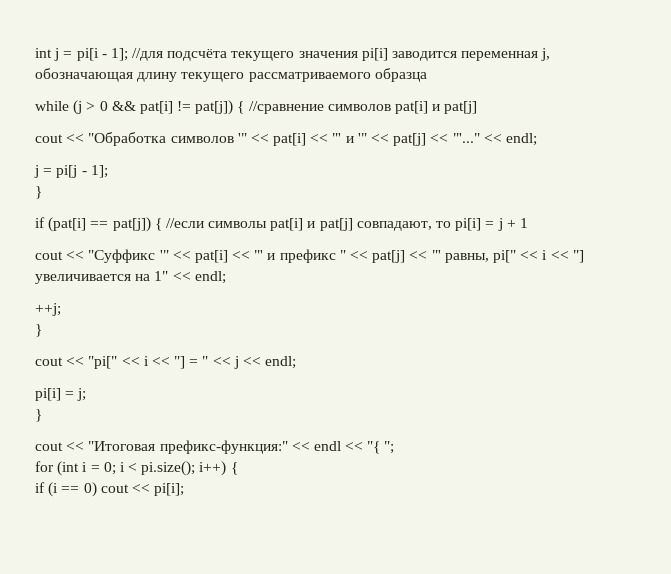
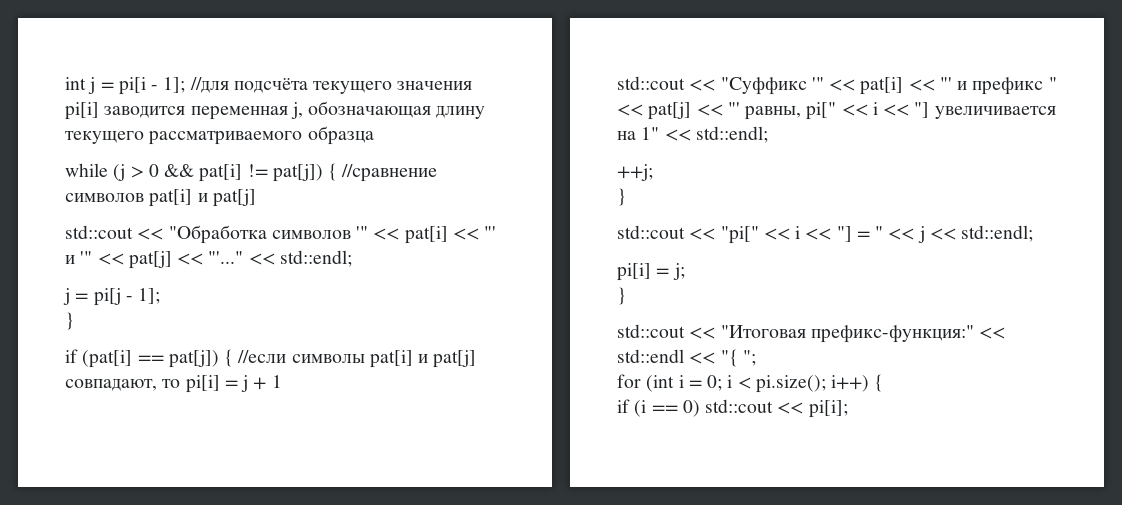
[35,134,63,143] cout -> [65,225,133,239] std::cout
[505,133,537,146] endl; -> [279,250,352,267] std::endl;
[35,251,63,260] cout -> [617,76,685,90] std::cout
[194,271,226,284] endl; -> [695,126,768,143] std::endl;
[35,357,63,366] cout -> [617,225,685,239] std::cout
[265,356,297,369] endl; -> [961,225,1034,242] std::endl;
[35,442,63,451] cout -> [617,324,685,338] std::cout
[313,441,341,451] endl -> [617,349,684,363] std::endl
[100,484,129,493] cout -> [705,399,774,413] std::cout

